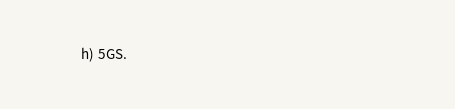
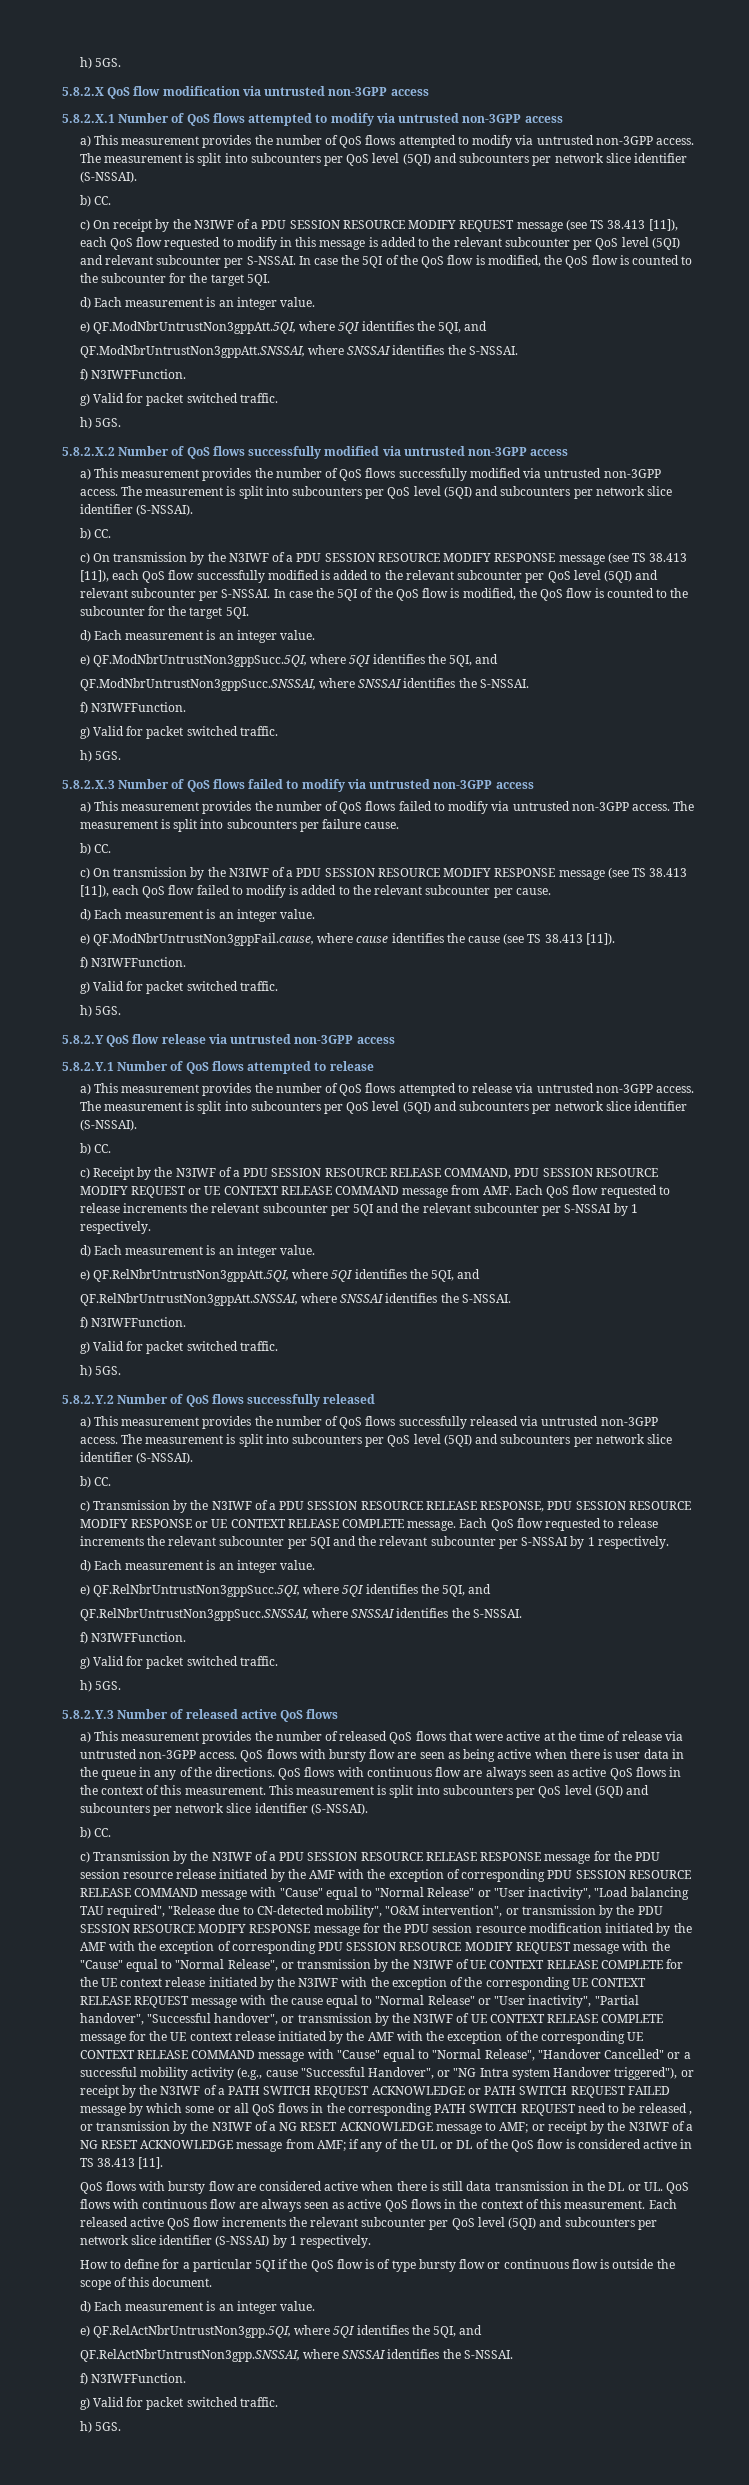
[81,47,127,62] h) 5GS. -> [79,57,121,69] [62,86,429,99] [62,113,563,126] [79,135,695,148] [79,153,688,166] [79,171,137,183] [79,195,111,207] [79,219,678,232] [79,237,680,250] [79,255,693,268] [79,273,270,286] [79,297,315,310] [79,321,488,334] [79,345,518,358] [79,369,186,381] [79,393,278,406] [79,417,121,429] [62,446,569,459] [79,468,661,481] [79,486,673,499] [79,504,193,516] [79,528,111,540] [79,552,688,565] [79,570,659,583] [79,588,689,601] [79,606,249,619] [79,630,315,643] [79,654,499,667] [79,678,529,691] [79,702,186,714] [79,726,278,739] [79,750,121,762] [62,779,534,792] [79,801,695,814] [79,819,400,832] [79,843,111,855] [79,867,688,880] [79,885,551,898] [79,909,315,922] [79,933,615,946] [79,957,186,969] [79,981,278,994] [79,1005,121,1017] [62,1034,395,1047] [62,1061,374,1074] [79,1083,695,1096] [79,1101,688,1114] [79,1119,137,1131] [79,1143,111,1155] [79,1167,658,1180] [79,1185,670,1198] [79,1203,638,1216] [79,1221,151,1234] [79,1245,315,1258] [79,1269,481,1282] [79,1293,511,1306] [79,1317,186,1329] [79,1341,278,1354] [79,1365,121,1377] [62,1394,376,1407] [79,1416,658,1429] [79,1434,673,1447] [79,1452,193,1464] [79,1476,111,1488] [79,1500,691,1513] [79,1518,658,1531] [79,1536,669,1549] [79,1560,315,1573] [79,1584,492,1597] [79,1608,522,1621] [79,1632,186,1644] [79,1656,278,1669] [79,1680,121,1692] [62,1709,339,1722] [79,1731,683,1744] [79,1749,684,1762] [79,1767,682,1780] [79,1785,650,1798] [79,1803,368,1816] [79,1827,111,1839] [79,1851,661,1864] [79,1869,691,1882] [79,1887,689,1900] [79,1905,663,1918] [79,1923,692,1936] [79,1941,670,1954] [79,1959,684,1972] [79,1977,647,1990] [79,1995,639,2008] [79,2013,664,2026] [79,2031,644,2044] [79,2049,691,2062] [79,2067,694,2080] [79,2085,670,2098] [79,2103,692,2116] [79,2121,694,2134] [79,2139,693,2152] [79,2157,164,2169] [79,2181,690,2194] [79,2199,677,2212] [79,2217,657,2230] [79,2235,371,2248] [79,2259,675,2272] [79,2277,213,2290] [79,2301,315,2314] [79,2325,483,2338] [79,2349,513,2362] [79,2373,186,2385] [79,2397,278,2410] [79,2421,121,2433] h) 5GS. // 5.8.2.X QoS flow modification via untrusted non-3GPP access // 5.8.2.X.1 Number of QoS flows attempted to modify via untrusted non-3GPP access // a) This measurement provides the number of QoS flows attempted to modify via untrusted non-3GPP access. The measurement is split into subcounters per QoS level (5QI) and subcounters per network slice identifier (S-NSSAI). // b) CC. // c) On receipt by the N3IWF of a PDU SESSION RESOURCE MODIFY REQUEST message (see TS 38.413 [11]), each QoS flow requested to modify in this message is added to the relevant subcounter per QoS level (5QI) and relevant subcounter per S-NSSAI. In case the 5QI of the QoS flow is modified, the QoS flow is counted to the subcounter for the target 5QI. // d) Each measurement is an integer value. // e) QF.ModNbrUntrustNon3gppAtt.5QI, where 5QI identifies the 5QI, and // QF.ModNbrUntrustNon3gppAtt.SNSSAI, where SNSSAI identifies the S-NSSAI. // f) N3IWFFunction. // g) Valid for packet switched traffic. // h) 5GS. // 5.8.2.X.2 Number of QoS flows successfully modified via untrusted non-3GPP access // a) This measurement provides the number of QoS flows successfully modified via untrusted non-3GPP access. The measurement is split into subcounters per QoS level (5QI) and subcounters per network slice identifier (S-NSSAI). // b) CC. // c) On transmission by the N3IWF of a PDU SESSION RESOURCE MODIFY RESPONSE message (see TS 38.413 [11]), each QoS flow successfully modified is added to the relevant subcounter per QoS level (5QI) and relevant subcounter per S-NSSAI. In case the 5QI of the QoS flow is modified, the QoS flow is counted to the subcounter for the target 5QI. // d) Each measurement is an integer value. // e) QF.ModNbrUntrustNon3gppSucc.5QI, where 5QI identifies the 5QI, and // QF.ModNbrUntrustNon3gppSucc.SNSSAI, where SNSSAI identifies the S-NSSAI. // f) N3IWFFunction. // g) Valid for packet switched traffic. // h) 5GS. // 5.8.2.X.3 Number of QoS flows failed to modify via untrusted non-3GPP access // a) This measurement provides the number of QoS flows failed to modify via untrusted non-3GPP access. The measurement is split into subcounters per failure cause. // b) CC. // c) On transmission by the N3IWF of a PDU SESSION RESOURCE MODIFY RESPONSE message (see TS 38.413 [11]), each QoS flow failed to modify is added to the relevant subcounter per cause. // d) Each measurement is an integer value. // e) QF.ModNbrUntrustNon3gppFail.cause, where cause identifies the cause (see TS 38.413 [11]). // f) N3IWFFunction. // g) Valid for packet switched traffic. // h) 5GS. // 5.8.2.Y QoS flow release via untrusted non-3GPP access // 5.8.2.Y.1 Number of QoS flows attempted to release // a) This measurement provides the number of QoS flows attempted to release via untrusted non-3GPP access. The measurement is split into subcounters per QoS level (5QI) and subcounters per network slice identifier (S-NSSAI). // b) CC. // c) Receipt by the N3IWF of a PDU SESSION RESOURCE RELEASE COMMAND, PDU SESSION RESOURCE MODIFY REQUEST or UE CONTEXT RELEASE COMMAND message from AMF. Each QoS flow requested to release increments the relevant subcounter per 5QI and the relevant subcounter per S-NSSAI by 1 respectively. // d) Each measurement is an integer value. // e) QF.RelNbrUntrustNon3gppAtt.5QI, where 5QI identifies the 5QI, and // QF.RelNbrUntrustNon3gppAtt.SNSSAI, where SNSSAI identifies the S-NSSAI. // f) N3IWFFunction. // g) Valid for packet switched traffic. // h) 5GS. // 5.8.2.Y.2 Number of QoS flows successfully released // a) This measurement provides the number of QoS flows successfully released via untrusted non-3GPP access. The measurement is split into subcounters per QoS level (5QI) and subcounters per network slice identifier (S-NSSAI). // b) CC. // c) Transmission by the N3IWF of a PDU SESSION RESOURCE RELEASE RESPONSE, PDU SESSION RESOURCE MODIFY RESPONSE or UE CONTEXT RELEASE COMPLETE message. Each QoS flow requested to release increments the relevant subcounter per 5QI and the relevant subcounter per S-NSSAI by 1 respectively. // d) Each measurement is an integer value. // e) QF.RelNbrUntrustNon3gppSucc.5QI, where 5QI identifies the 5QI, and // QF.RelNbrUntrustNon3gppSucc.SNSSAI, where SNSSAI identifies the S-NSSAI. // f) N3IWFFunction. // g) Valid for packet switched traffic. // h) 5GS. // 5.8.2.Y.3 Number of released active QoS flows // a) This measurement provides the number of released QoS flows that were active at the time of release via untrusted non-3GPP access. QoS flows with bursty flow are seen as being active when there is user data in the queue in any of the directions. QoS flows with continuous flow are always seen as active QoS flows in the context of this measurement. This measurement is split into subcounters per QoS level (5QI) and subcounters per network slice identifier (S-NSSAI). // b) CC. // c) Transmission by the N3IWF of a PDU SESSION RESOURCE RELEASE RESPONSE message for the PDU session resource release initiated by the AMF with the exception of corresponding PDU SESSION RESOURCE RELEASE COMMAND message with "Cause" equal to "Normal Release" or "User inactivity", "Load balancing TAU required", "Release due to CN-detected mobility", "O&M intervention", or transmission by the PDU SESSION RESOURCE MODIFY RESPONSE message for the PDU session resource modification initiated by the AMF with the exception of corresponding PDU SESSION RESOURCE MODIFY REQUEST message with the "Cause" equal to "Normal Release", or transmission by the N3IWF of UE CONTEXT RELEASE COMPLETE for the UE context release initiated by the N3IWF with the exception of the corresponding UE CONTEXT RELEASE REQUEST message with the cause equal to "Normal Release" or "User inactivity", "Partial handover", "Successful handover", or transmission by the N3IWF of UE CONTEXT RELEASE COMPLETE message for the UE context release initiated by the AMF with the exception of the corresponding UE CONTEXT RELEASE COMMAND message with "Cause" equal to "Normal Release", "Handover Cancelled" or a successful mobility activity (e.g., cause "Successful Handover", or "NG Intra system Handover triggered"), or receipt by the N3IWF of a PATH SWITCH REQUEST ACKNOWLEDGE or PATH SWITCH REQUEST FAILED message by which some or all QoS flows in the corresponding PATH SWITCH REQUEST need to be released , or transmission by the N3IWF of a NG RESET ACKNOWLEDGE message to AMF; or receipt by the N3IWF of a NG RESET ACKNOWLEDGE message from AMF; if any of the UL or DL of the QoS flow is considered active in TS 38.413 [11]. // QoS flows with bursty flow are considered active when there is still data transmission in the DL or UL. QoS flows with continuous flow are always seen as active QoS flows in the context of this measurement. Each released active QoS flow increments the relevant subcounter per QoS level (5QI) and subcounters per network slice identifier (S-NSSAI) by 1 respectively. // How to define for a particular 5QI if the QoS flow is of type bursty flow or continuous flow is outside the scope of this document. // d) Each measurement is an integer value. // e) QF.RelActNbrUntrustNon3gpp.5QI, where 5QI identifies the 5QI, and // QF.RelActNbrUntrustNon3gpp.SNSSAI, where SNSSAI identifies the S-NSSAI. // f) N3IWFFunction. // g) Valid for packet switched traffic. // h) 5GS.

